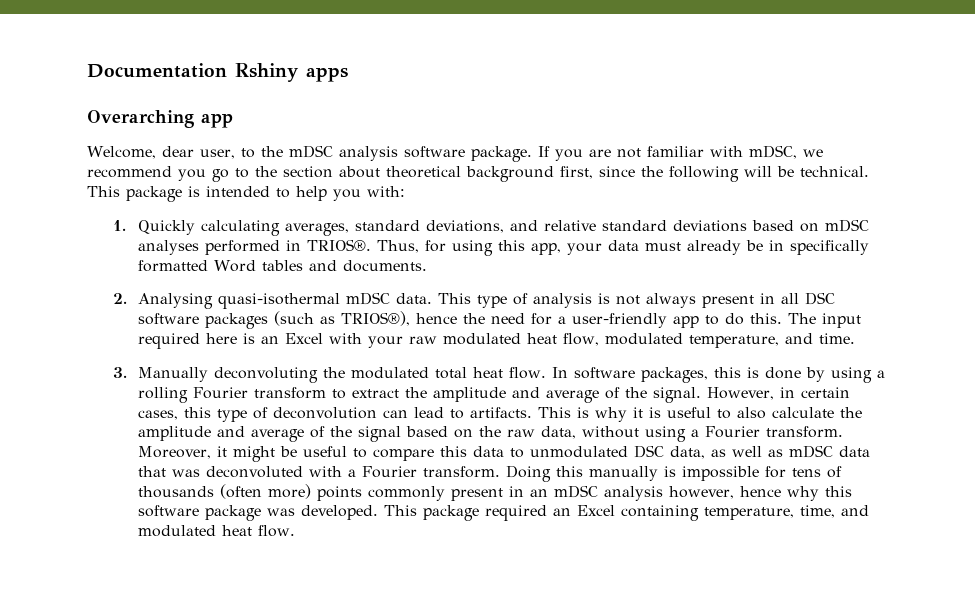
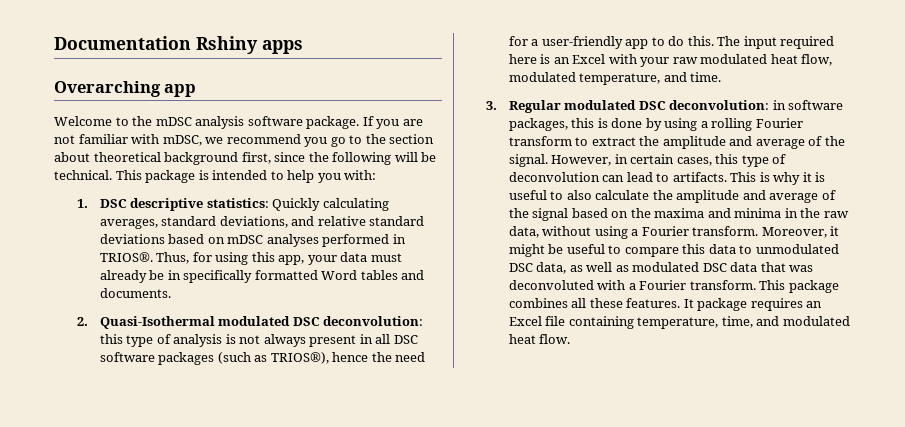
[87,146,235,159] Welcome, dear user, -> [54,116,112,126] Welcome
(126, 225) none -> [99,198,269,211] DSC descriptive statistics:
[138,292,472,309] Analysing quasi-isothermal mDSC data. This -> [99,316,424,329] [99,334,123,344] Quasi-Isothermal modulated DSC deconvolution: this
[138,367,569,383] Manually deconvoluting the modulated total heat flow. In -> [508,100,786,113] Regular modulated DSC deconvolution: in
(502, 431) none -> [654,208,821,218] maxima and minima in the
[789,445,834,458] mDSC -> [632,262,727,272] modulated DSC
[506,465,843,482] [138,484,853,501] [138,505,616,521] Doing this manually is impossible for tens of thousands (often more) points commonly present in an mDSC analysis however, hence why this software package was developed. This package required an Excel -> [759,280,839,293] [508,298,823,311] [508,316,566,326] This package combines all these features. It package requires an Excel file

